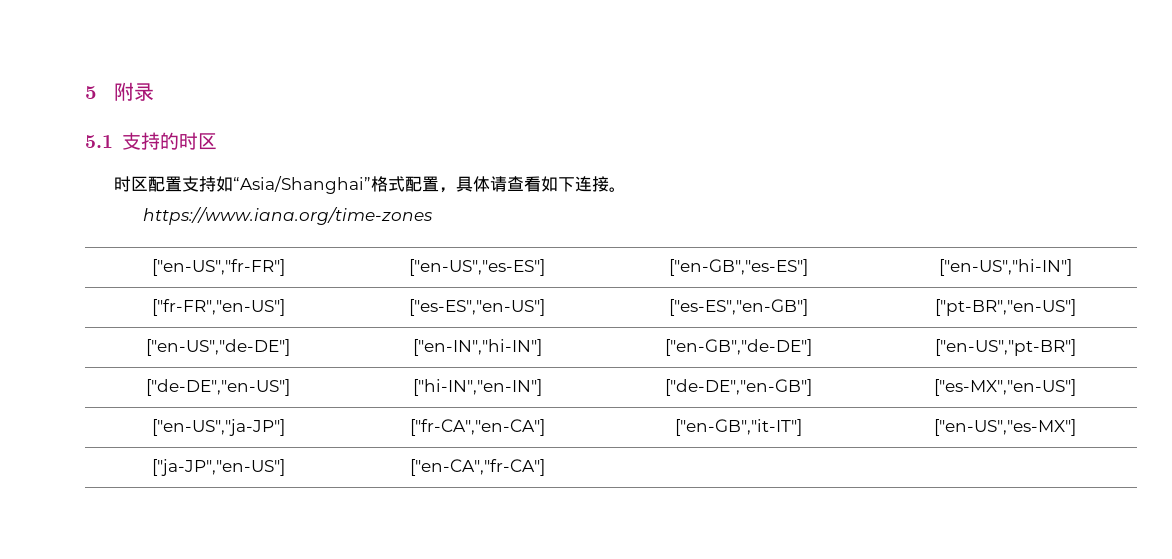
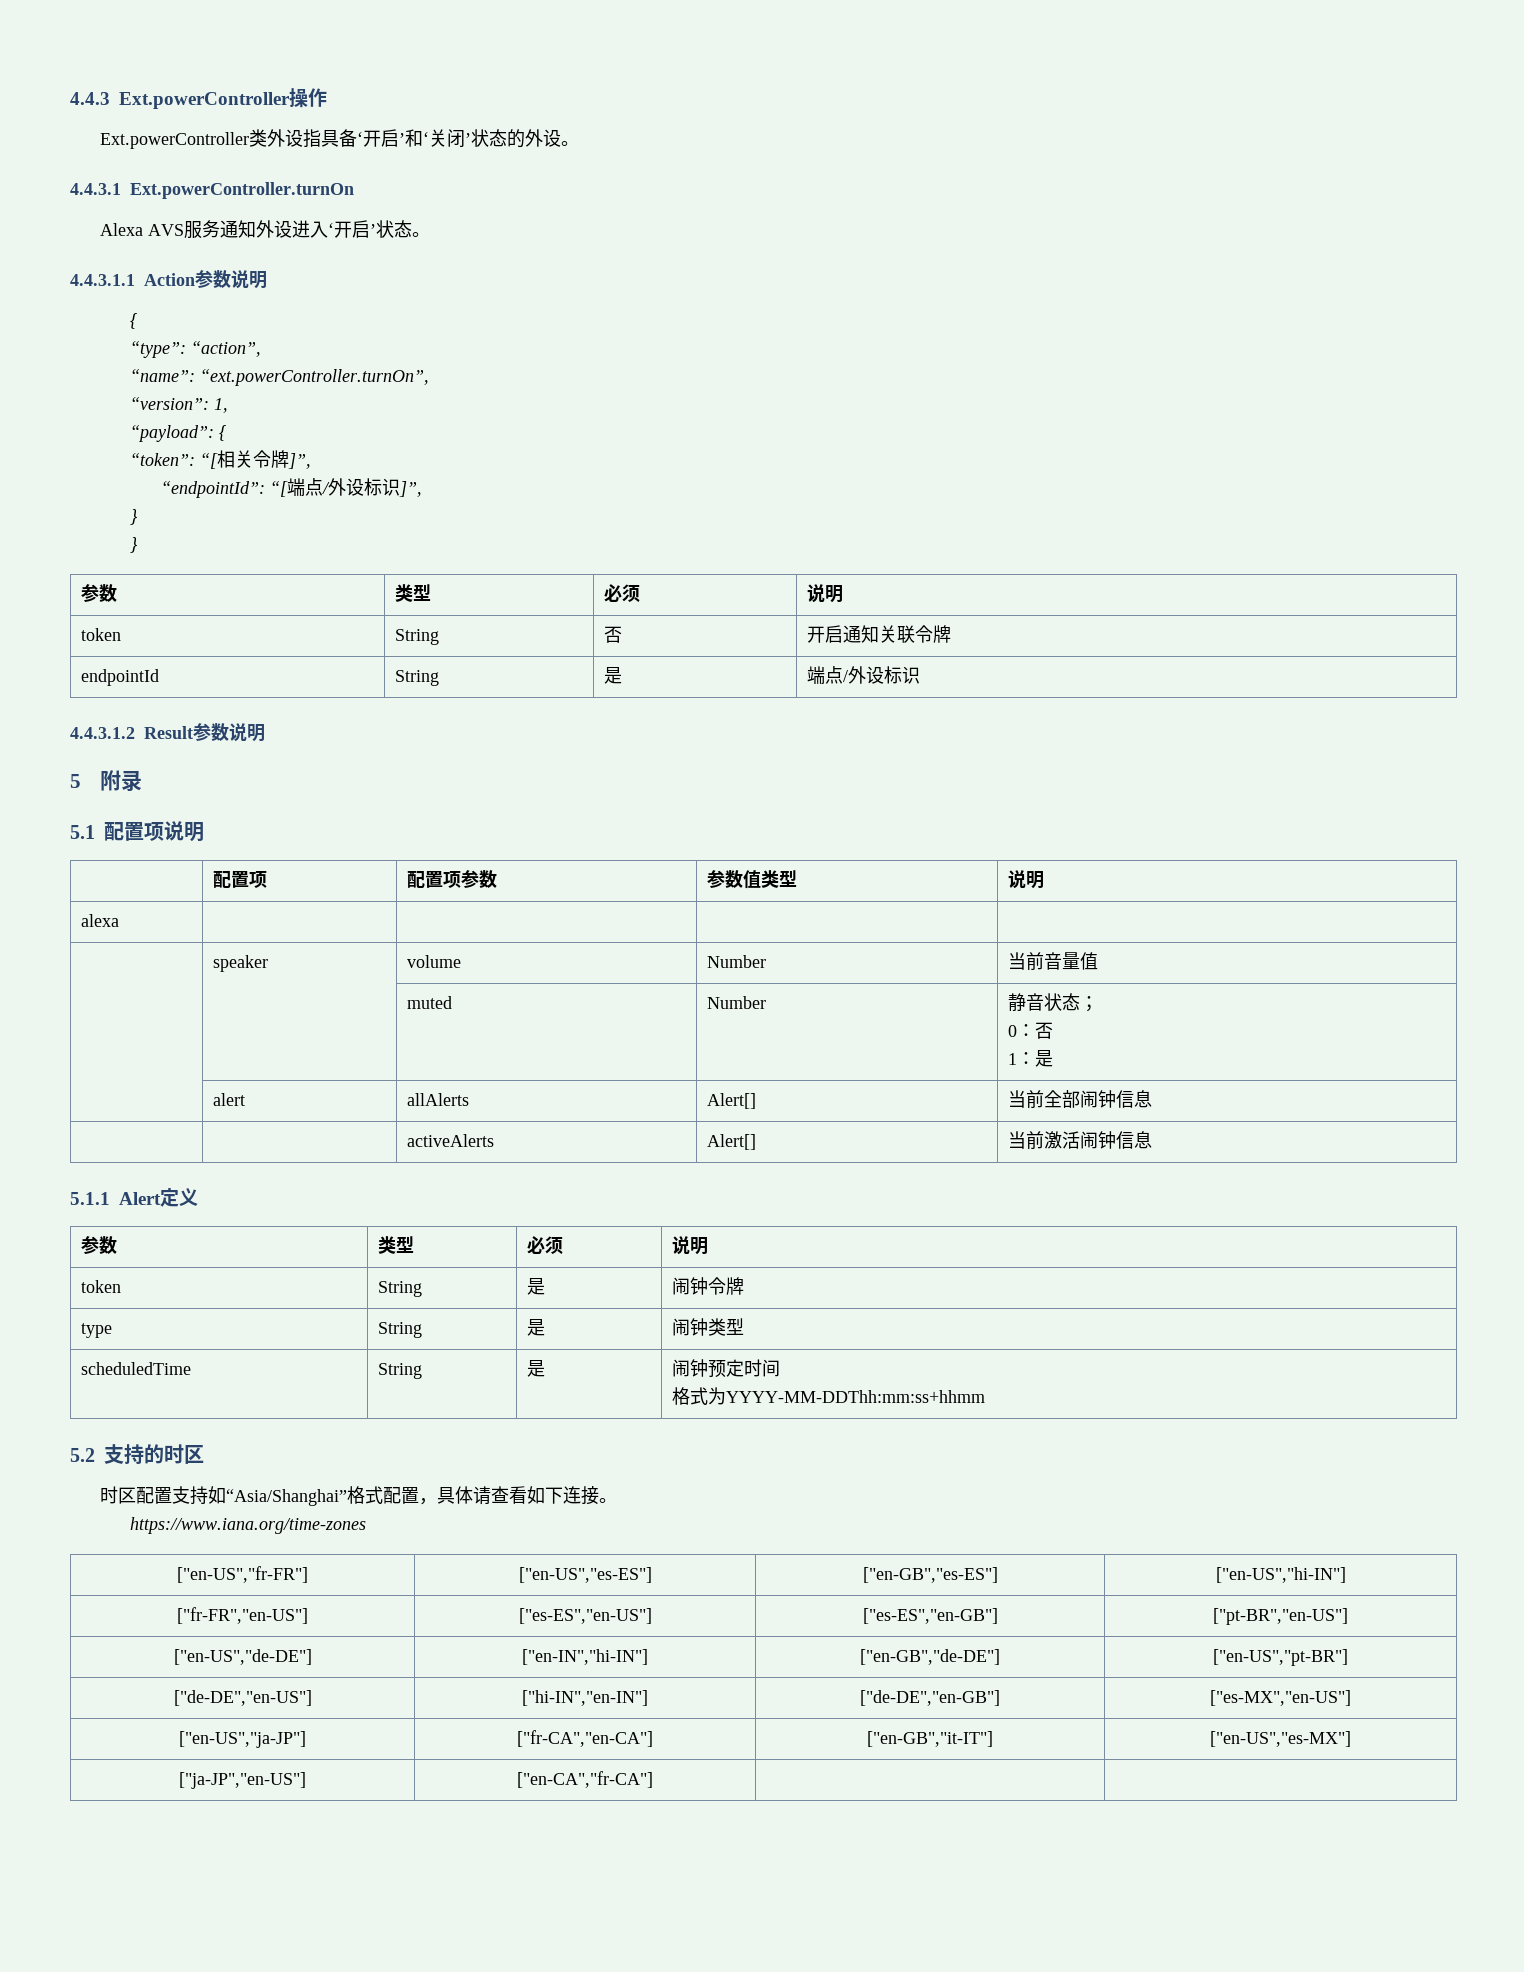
[85,82,154,101] [85,135,113,148] 5附录 // 5.1 -> [70,88,327,109] [100,129,580,149] [70,182,354,199] [100,220,431,239] [70,270,267,289] [130,313,139,329] [130,341,262,358] [130,369,430,386] [130,397,229,413] [130,425,228,442] [130,450,312,469] [160,478,422,498] [130,509,139,525] [130,537,139,553] [80,584,117,602] [394,584,431,602] [603,584,640,603] [806,584,843,603] [80,628,121,641] [394,629,439,645] [603,626,622,643] [806,625,951,643] [80,669,159,686] [394,670,439,686] [603,667,622,684] [806,666,920,684] [70,723,265,742] [70,770,143,792] [70,821,204,842] [212,871,267,888] [406,870,497,888] [706,870,797,889] [1007,870,1044,889] [80,914,119,927] [212,955,268,972] [406,955,461,968] [706,955,766,968] [1007,952,1098,970] [406,996,452,1009] [706,996,766,1009] [1007,993,1098,1012] [1007,1022,1053,1039] [1007,1050,1053,1067] [212,1093,245,1106] [406,1093,469,1106] [706,1093,756,1109] [1007,1090,1152,1108] [406,1134,494,1147] [706,1134,756,1150] [1007,1131,1152,1149] [70,1188,198,1207] [80,1236,117,1254] [377,1236,414,1254] [526,1236,563,1255] [671,1236,708,1255] [80,1280,121,1293] [377,1281,422,1297] [526,1278,545,1295] [671,1277,744,1295] [80,1323,112,1338] [377,1322,422,1338] [526,1319,545,1336] [671,1318,744,1336] [80,1362,191,1375] [377,1363,422,1379] [526,1360,545,1377] [671,1359,780,1378] [671,1387,985,1405] [70,1448,95,1462] 4.4.3 Ext.powerController操作 // Ext.powerController类外设指具备‘开启’和‘关闭’状态的外设。 // 4.4.3.1 Ext.powerController.turnOn // Alexa AVS服务通知外设进入‘开启’状态。 // 4.4.3.1.1 Action参数说明 // { // “type”: “action”, // “name”: “ext.powerController.turnOn”, // “version”: 1, // “payload”: { // “token”: “[相关令牌]”, // “endpointId”: “[端点/外设标识]”, // } // } // 参数 | 类型 | 必须 | 说明 // token | String | 否 | 开启通知关联令牌 // endpointId | String | 是 | 端点/外设标识 // 4.4.3.1.2 Result参数说明 // 5附录 // 5.1配置项说明 // | 配置项 | 配置项参数 | 参数值类型 | 说明 // alexa | | | | // | speaker | volume | Number | 当前音量值 // | | muted | Number | 静音状态； // 0：否 // 1：是 // | alert | allAlerts | Alert[] | 当前全部闹钟信息 // | | activeAlerts | Alert[] | 当前激活闹钟信息 // 5.1.1 Alert定义 // 参数 | 类型 | 必须 | 说明 // token | String | 是 | 闹钟令牌 // type | String | 是 | 闹钟类型 // scheduledTime | String | 是 | 闹钟预定时间 // 格式为YYYY-MM-DDThh:mm:ss+hhmm // 5.2

